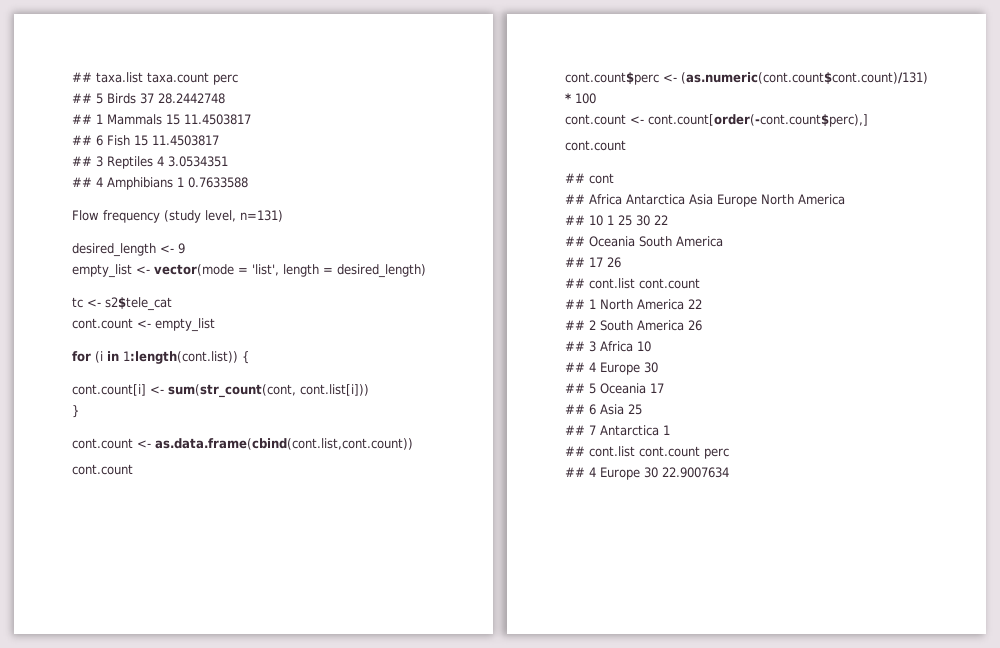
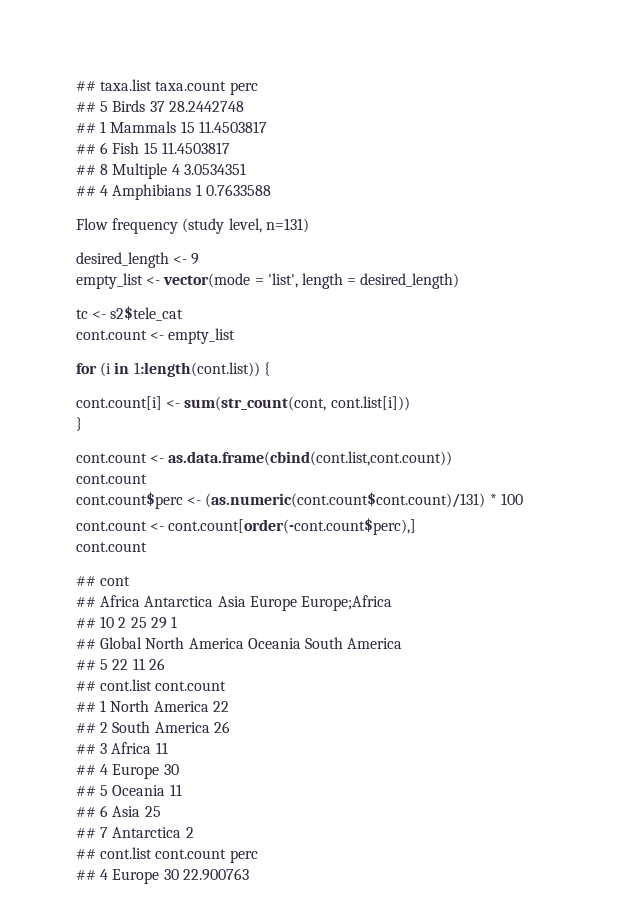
[96,156,153,169] 3 Reptiles -> [100,163,168,179] 8 Multiple
[761,194,845,205] North America -> [300,595,392,611] Europe;Africa
[607,215,668,226] [565,236,585,246] 1 25 30 22 // ## -> [118,616,177,629] [76,637,244,649] 2 25 29 1 // ## Global North America
[589,257,603,267] 17 -> [100,658,145,670] 5 22 11
[637,341,651,352] 10 -> [155,742,168,754] 11
[650,383,664,393] 17 -> [169,784,182,796] 11
[663,425,670,435] 1 -> [185,827,194,838] 2
[662,467,729,478] 22.9007634 -> [182,868,249,881] 22.900763

